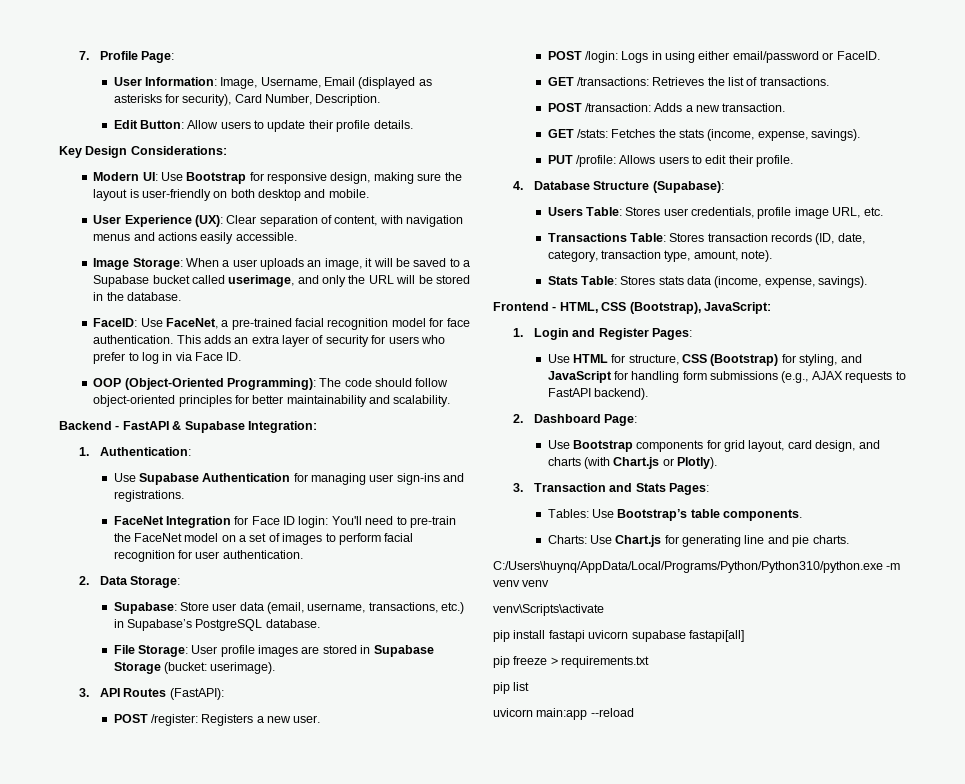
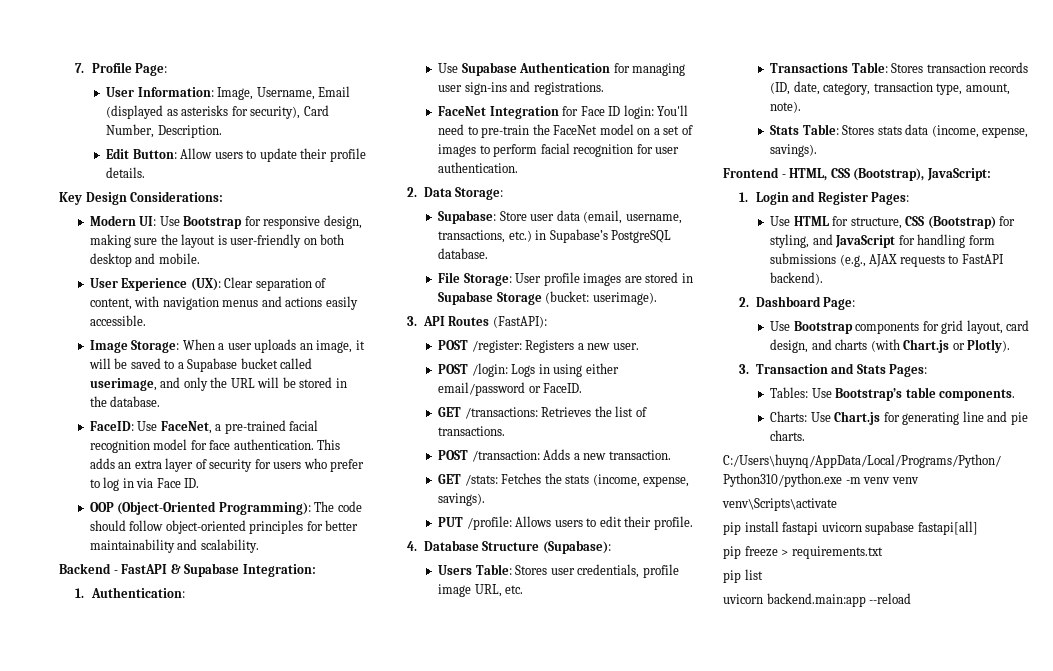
[536,708,588,720] main:app -> [766,593,866,607] backend.main:app

